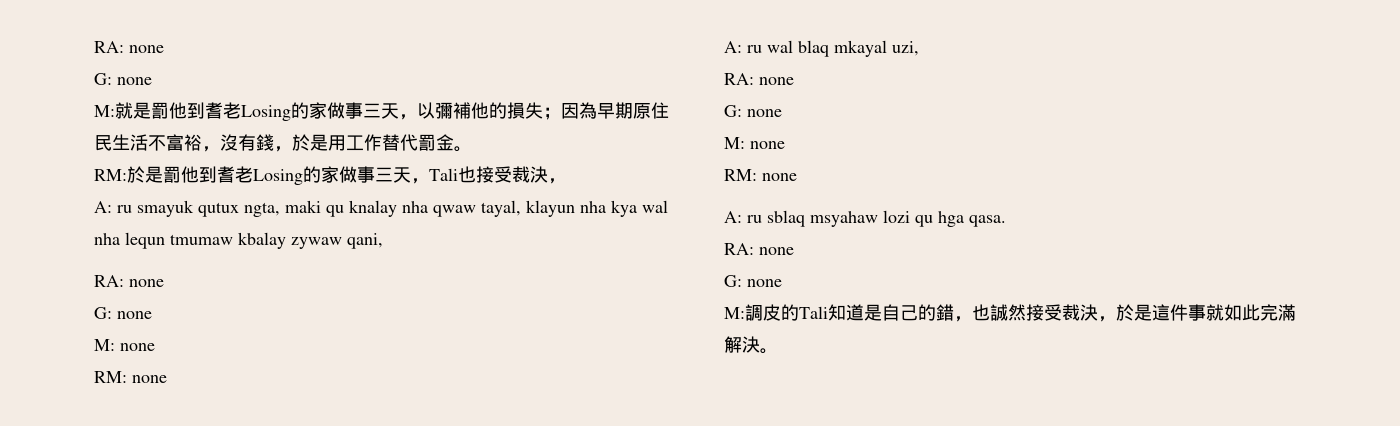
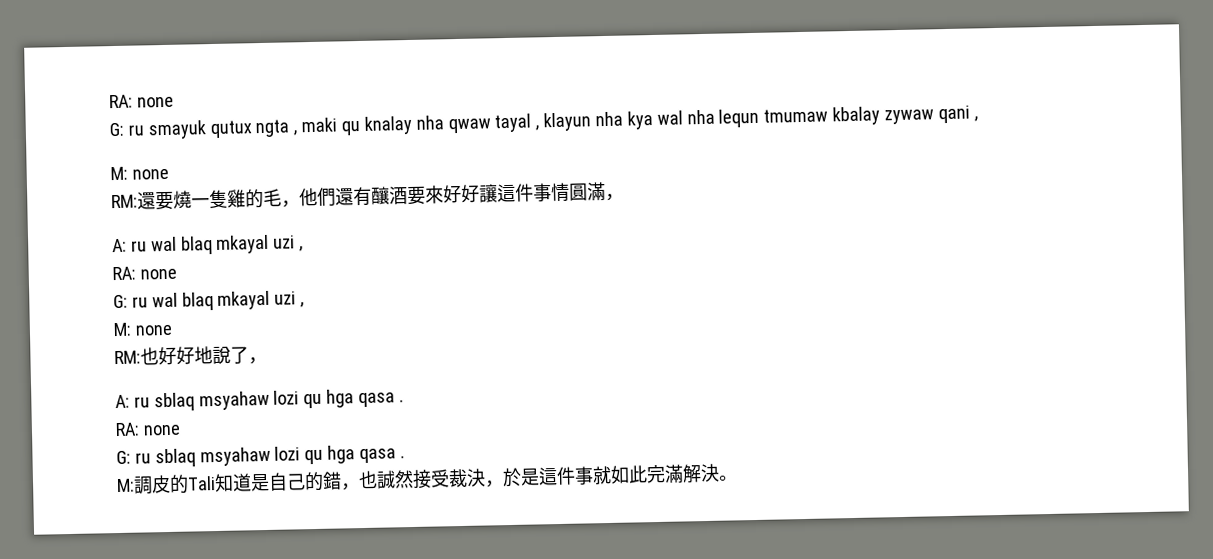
[94,41,164,53] [94,73,152,85] [94,102,669,121] [94,134,472,152] [94,166,566,185] [94,201,112,213] RA: none // G: none // M:就是罰他到耆老Losing的家做事三天，以彌補他的損失；因為早期原住民生活不富裕，沒有錢，於是用工作替代罰金。 // RM:於是罰他到耆老Losing的家做事三天，Tali也接受裁決， // A: -> [109,94,174,109] [109,122,124,137] RA: none // G:
[244,202,280,217] ngta, -> [255,119,298,138] ngta ,
[481,200,521,217] tayal, -> [494,113,540,133] tayal ,
[347,233,383,249] [94,275,164,287] [94,307,152,319] [94,339,155,351] [94,371,167,383] qani, // RA: none // G: none // M: none // RM: none -> [937,105,978,124] [110,166,169,181] [111,182,624,211] qani , // M: none // RM:還要燒一隻雞的毛，他們還有釀酒要來好好讓這件事情圓滿，
[892,41,919,56] [724,73,794,85] [724,105,782,117] [724,137,785,149] [724,169,797,181] uzi, // RA: none // G: none // M: none // RM: none -> [273,235,304,252] [112,266,177,281] [113,290,305,311] [113,322,173,337] [114,345,267,366] uzi , // RA: none // G: ru wal blaq mkayal uzi , // M: none // RM:也好好地說了，
[969,215,1006,227] [724,243,794,255] [724,275,782,287] qasa. // RA: none // G: none -> [358,392,404,408] [115,422,181,437] [116,445,405,468] qasa . // RA: none // G: ru sblaq msyahaw lozi qu hga qasa .

